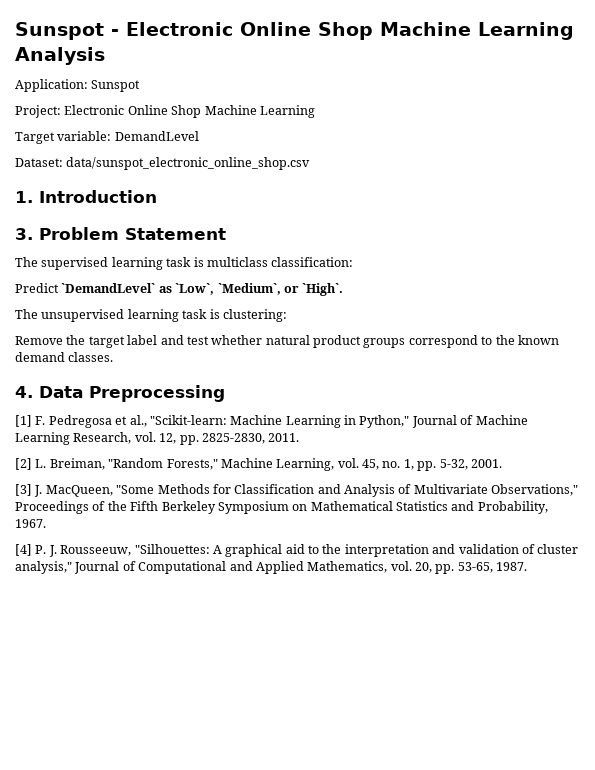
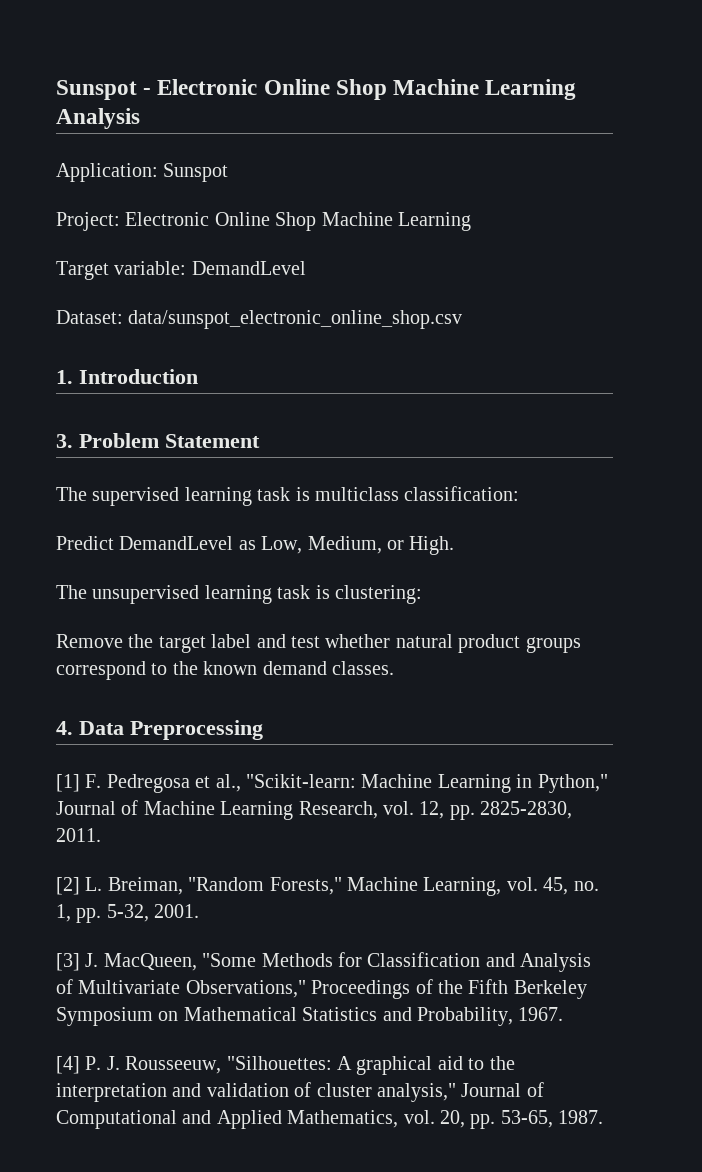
[61,283,344,296] `DemandLevel` as `Low`, `Medium`, or `High`. -> [119,536,455,555] DemandLevel as Low, Medium, or High.

